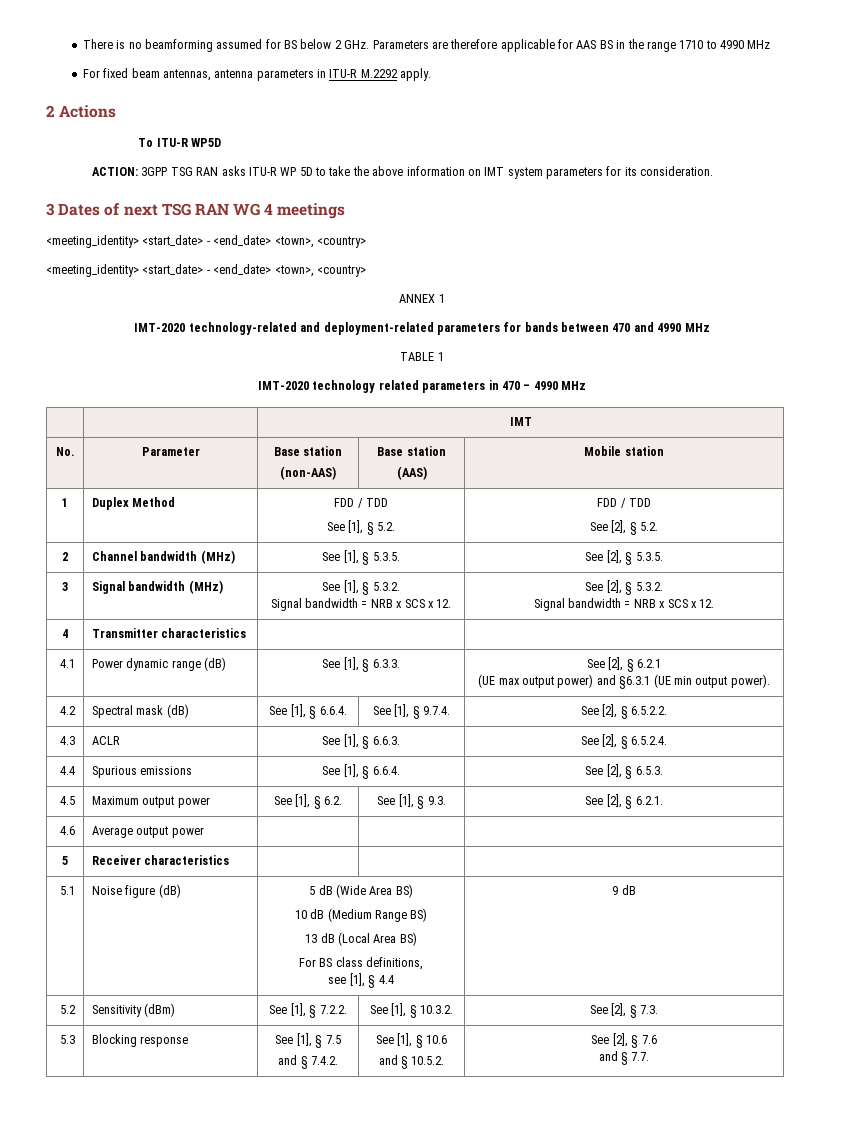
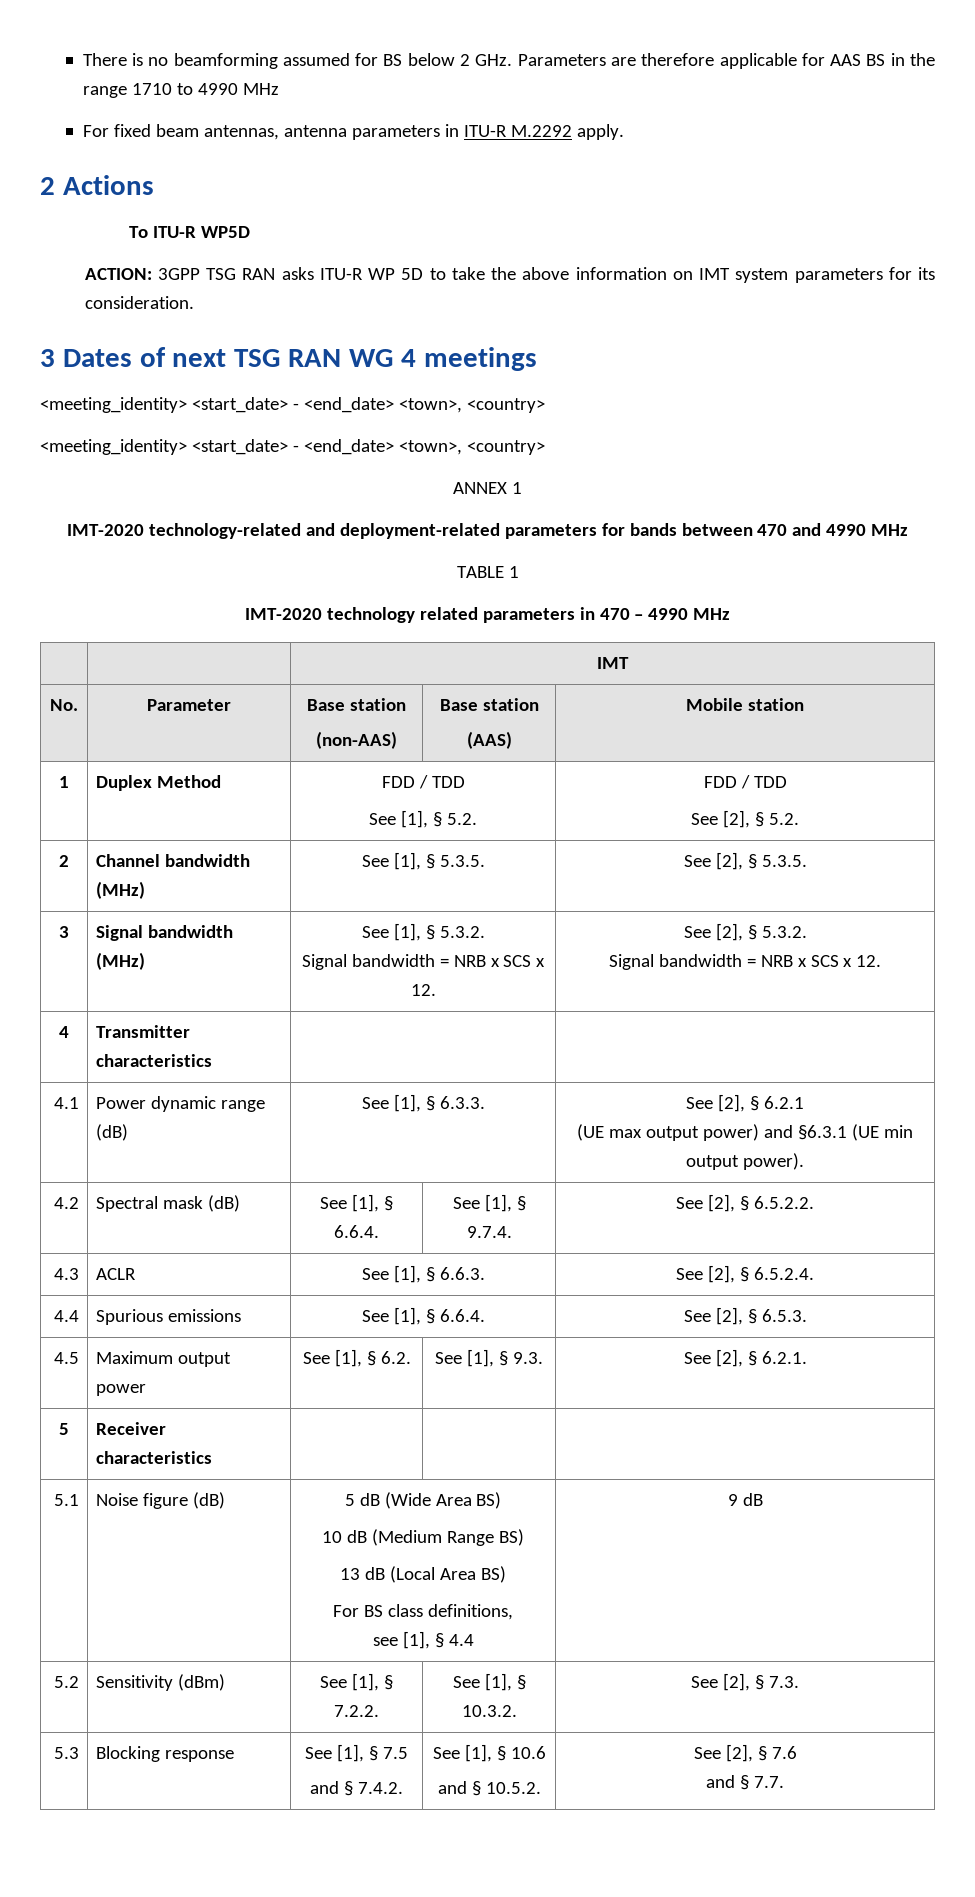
[60,826,76,835] [91,826,204,838] // 4.6 | Average output power | | | -> (807, 1357) none

